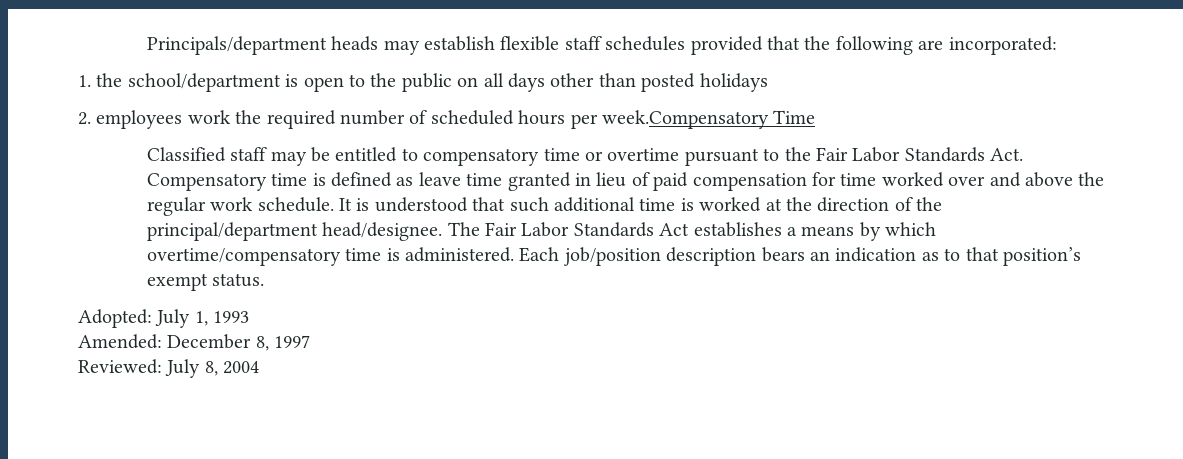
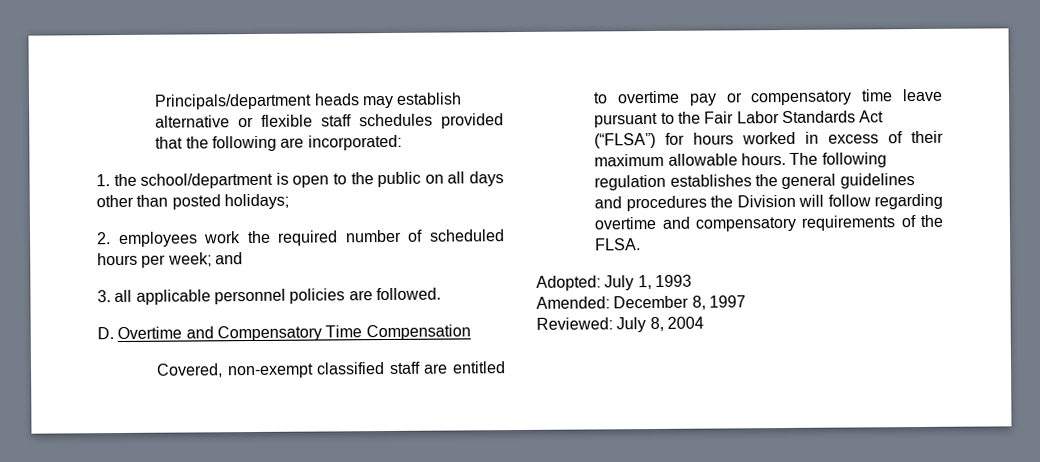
(495, 43) none -> [155,115,255,128] alternative or
[699,73,768,92] holidays -> [223,193,289,210] holidays;
[601,110,816,129] [146,147,680,166] week.Compensatory Time // Classified staff may be entitled to compensatory time or overtime -> [167,252,243,267] [97,287,441,305] [97,324,471,342] [156,361,506,379] [593,88,944,106] week; and // 3. all applicable personnel policies are followed. // D. Overtime and Compensatory Time Compensation // Covered, non-exempt classified staff are entitled to overtime pay or compensatory time leave
[990,148,1024,161] [146,172,1105,191] [146,197,943,216] [146,222,937,241] [146,247,1081,266] [146,273,265,291] Act. Compensatory time is defined as leave time granted in lieu of paid compensation for time worked over and above the regular work schedule. It is understood that such additional time is worked at the direction of the principal/department head/designee. The Fair Labor Standards Act establishes a means by which overtime/compensatory time is administered. Each job/position description bears an indication as to that position’s exempt status. -> [859,110,885,123] [594,130,945,149] [594,152,887,168] [594,173,915,191] [594,193,943,212] [594,214,943,232] [595,238,642,251] Act (“FLSA”) for hours worked in excess of their maximum allowable hours. The following regulation establishes the general guidelines and procedures the Division will follow regarding overtime and compensatory requirements of the FLSA.

